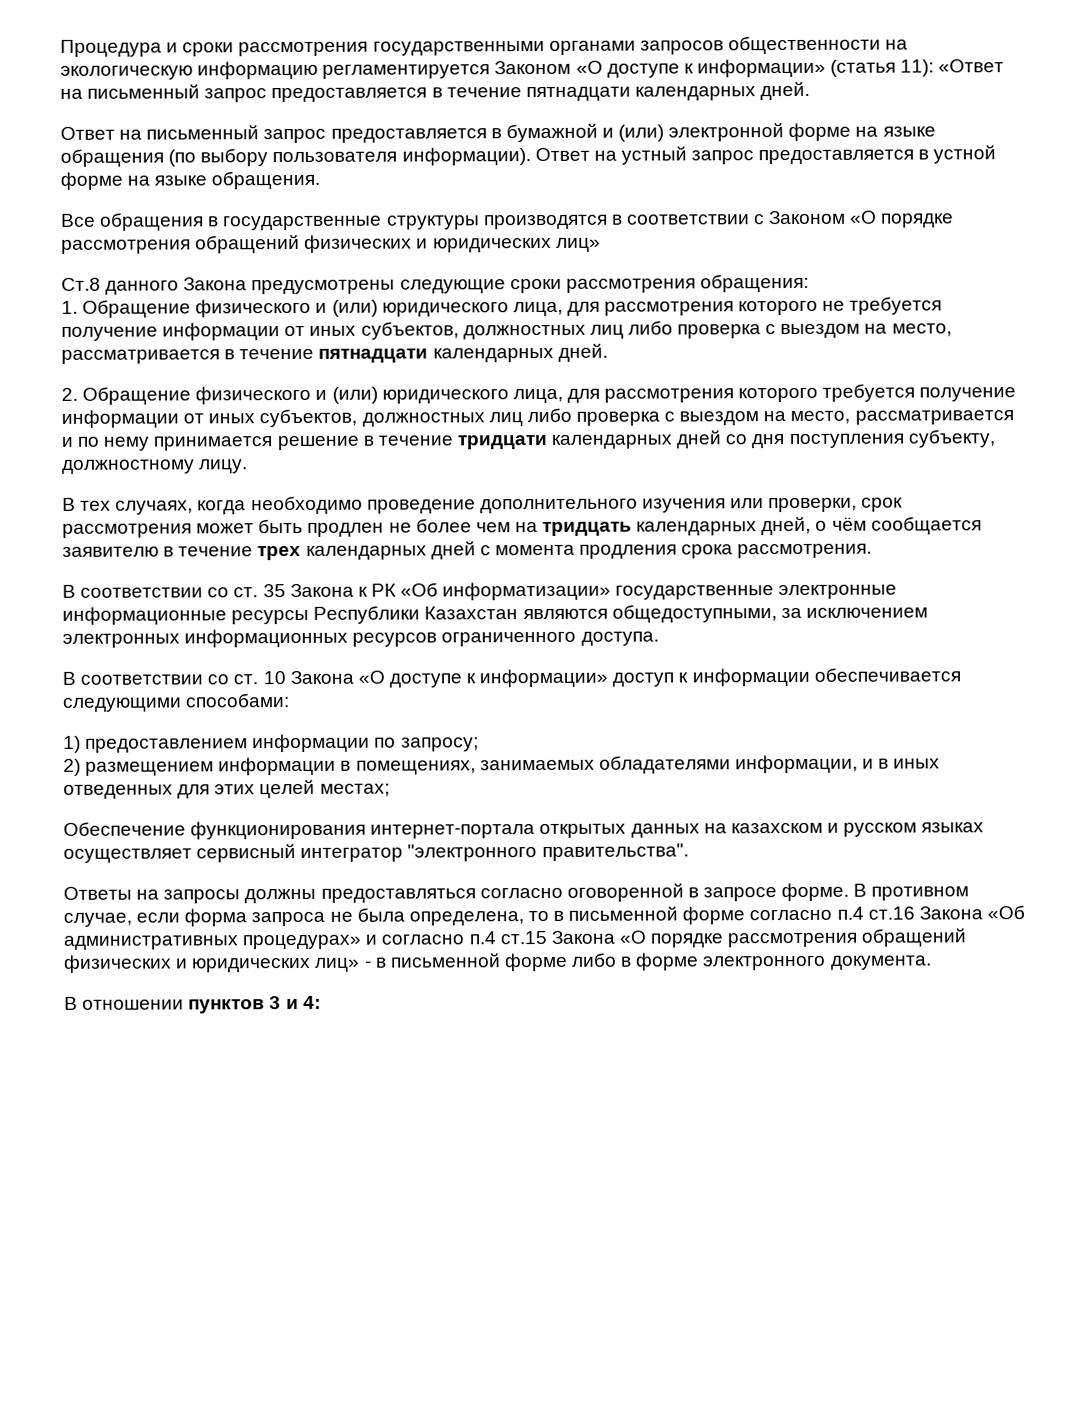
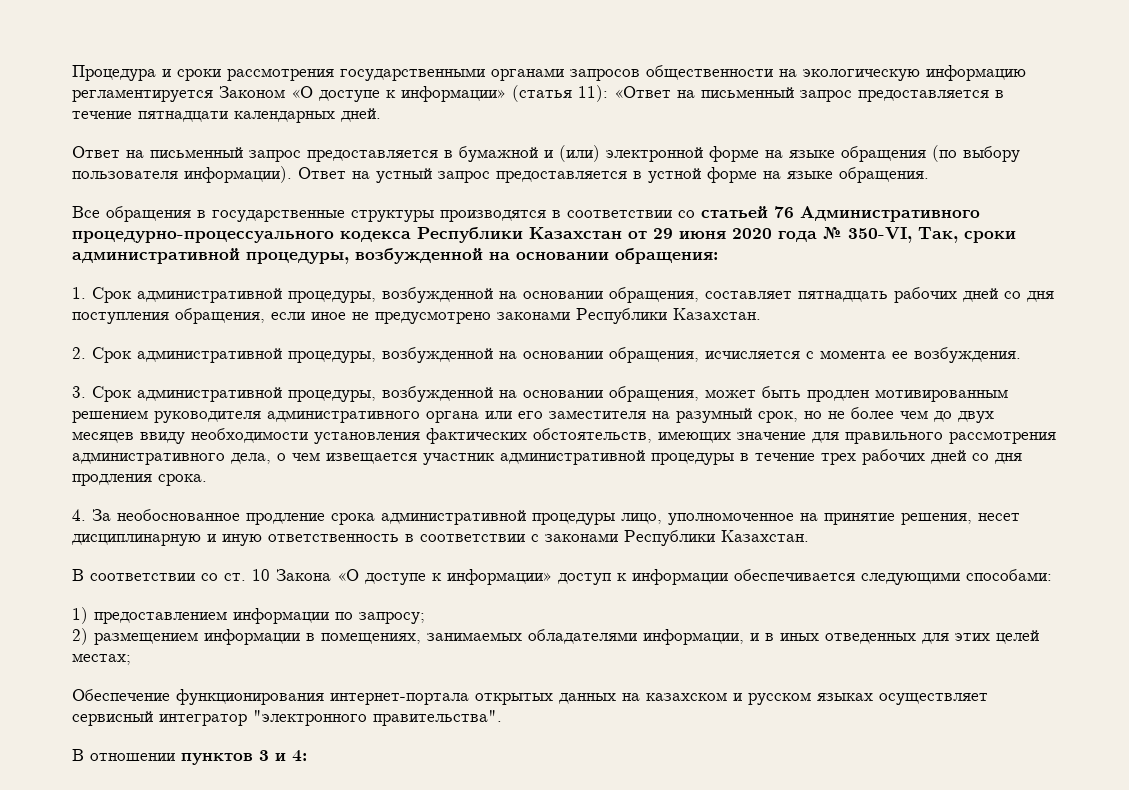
[754,210,955,228] [61,234,601,254] [61,273,809,295] [61,296,943,318] [61,320,952,341] [61,343,608,364] [61,383,1017,405] [61,407,1014,428] [61,429,995,451] [62,459,249,474] [62,495,904,515] [62,516,982,538] [62,541,873,561] [62,581,898,601] [62,604,928,625] [62,628,659,648] с Законом «О порядке рассмотрения обращений физических и юридических лиц» // Ст.8 данного Закона предусмотрены следующие сроки рассмотрения обращения: // 1. Обращение физического и (или) юридического лица, для рассмотрения которого не требуется получение информации от иных субъектов, должностных лиц либо проверка с выездом на место, рассматривается в течение пятнадцати календарных дней. // 2. Обращение физического и (или) юридического лица, для рассмотрения которого требуется получение информации от иных субъектов, должностных лиц либо проверка с выездом на место, рассматривается и по нему принимается решение в течение тридцати календарных дней со дня поступления субъекту, должностному лицу. // В тех случаях, когда необходимо проведение дополнительного изучения или проверки, срок рассмотрения может быть продлен не более чем на тридцать календарных дней, о чём сообщается заявителю в течение трех календарных дней с момента продления срока рассмотрения. // В соответствии со ст. 35 Закона к РК «Об информатизации» государственные электронные информационные ресурсы Республики Казахстан являются общедоступными, за исключением электронных информационных ресурсов ограниченного доступа. -> [678,206,980,222] [72,227,1016,243] [72,248,718,264] [72,287,1054,303] [72,308,761,324] [72,347,1021,363] [72,386,1008,402] [72,407,994,423] [72,428,1056,444] [72,449,1022,465] [72,474,207,486] [72,509,1020,525] [72,530,809,546] со статьей 76 Административного процедурно-процессуального кодекса Республики Казахстан от 29 июня 2020 года № 350-VI, Так, сроки административной процедуры, возбужденной на основании обращения: // 1. Срок административной процедуры, возбужденной на основании обращения, составляет пятнадцать рабочих дней со дня поступления обращения, если иное не предусмотрено законами Республики Казахстан. // 2. Срок административной процедуры, возбужденной на основании обращения, исчисляется с момента ее возбуждения. // 3. Срок административной процедуры, возбужденной на основании обращения, может быть продлен мотивированным решением руководителя административного органа или его заместителя на разумный срок, но не более чем до двух месяцев ввиду необходимости установления фактических обстоятельств, имеющих значение для правильного рассмотрения административного дела, о чем извещается участник административной процедуры в течение трех рабочих дней со дня продления срока. // 4. За необоснованное продление срока административной процедуры лицо, уполномоченное на принятие решения, несет дисциплинарную и иную ответственность в соответствии с законами Республики Казахстан.
[63,882,970,904] [63,905,1025,927] [63,928,967,950] [64,952,932,973] // Ответы на запросы должны предоставляться согласно оговоренной в запросе форме. В противном случае, если форма запроса не была определена, то в письменной форме согласно п.4 ст.16 Закона «Об административных процедурах» и согласно п.4 ст.15 Закона «О порядке рассмотрения обращений физических и юридических лиц» - в письменной форме либо в форме электронного документа. -> (502, 718) none

